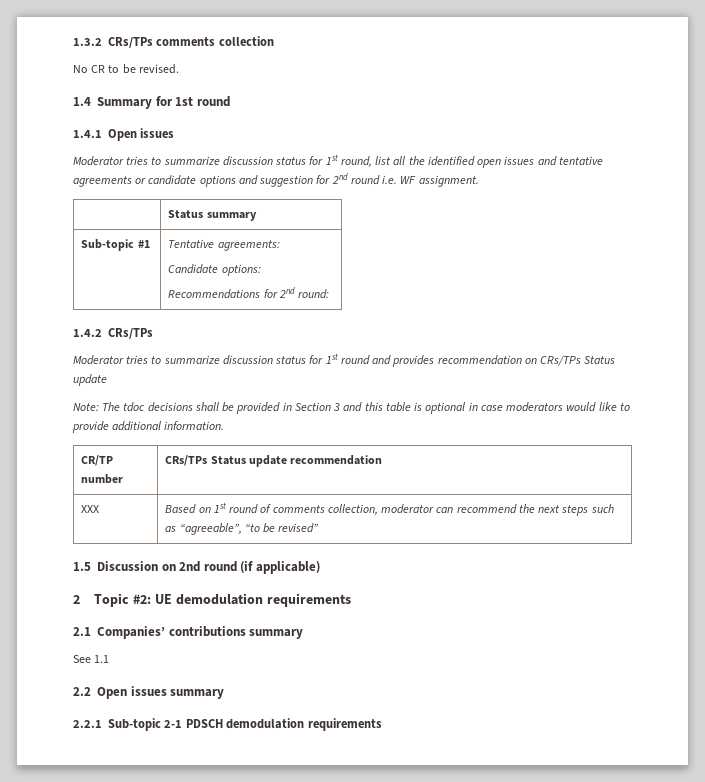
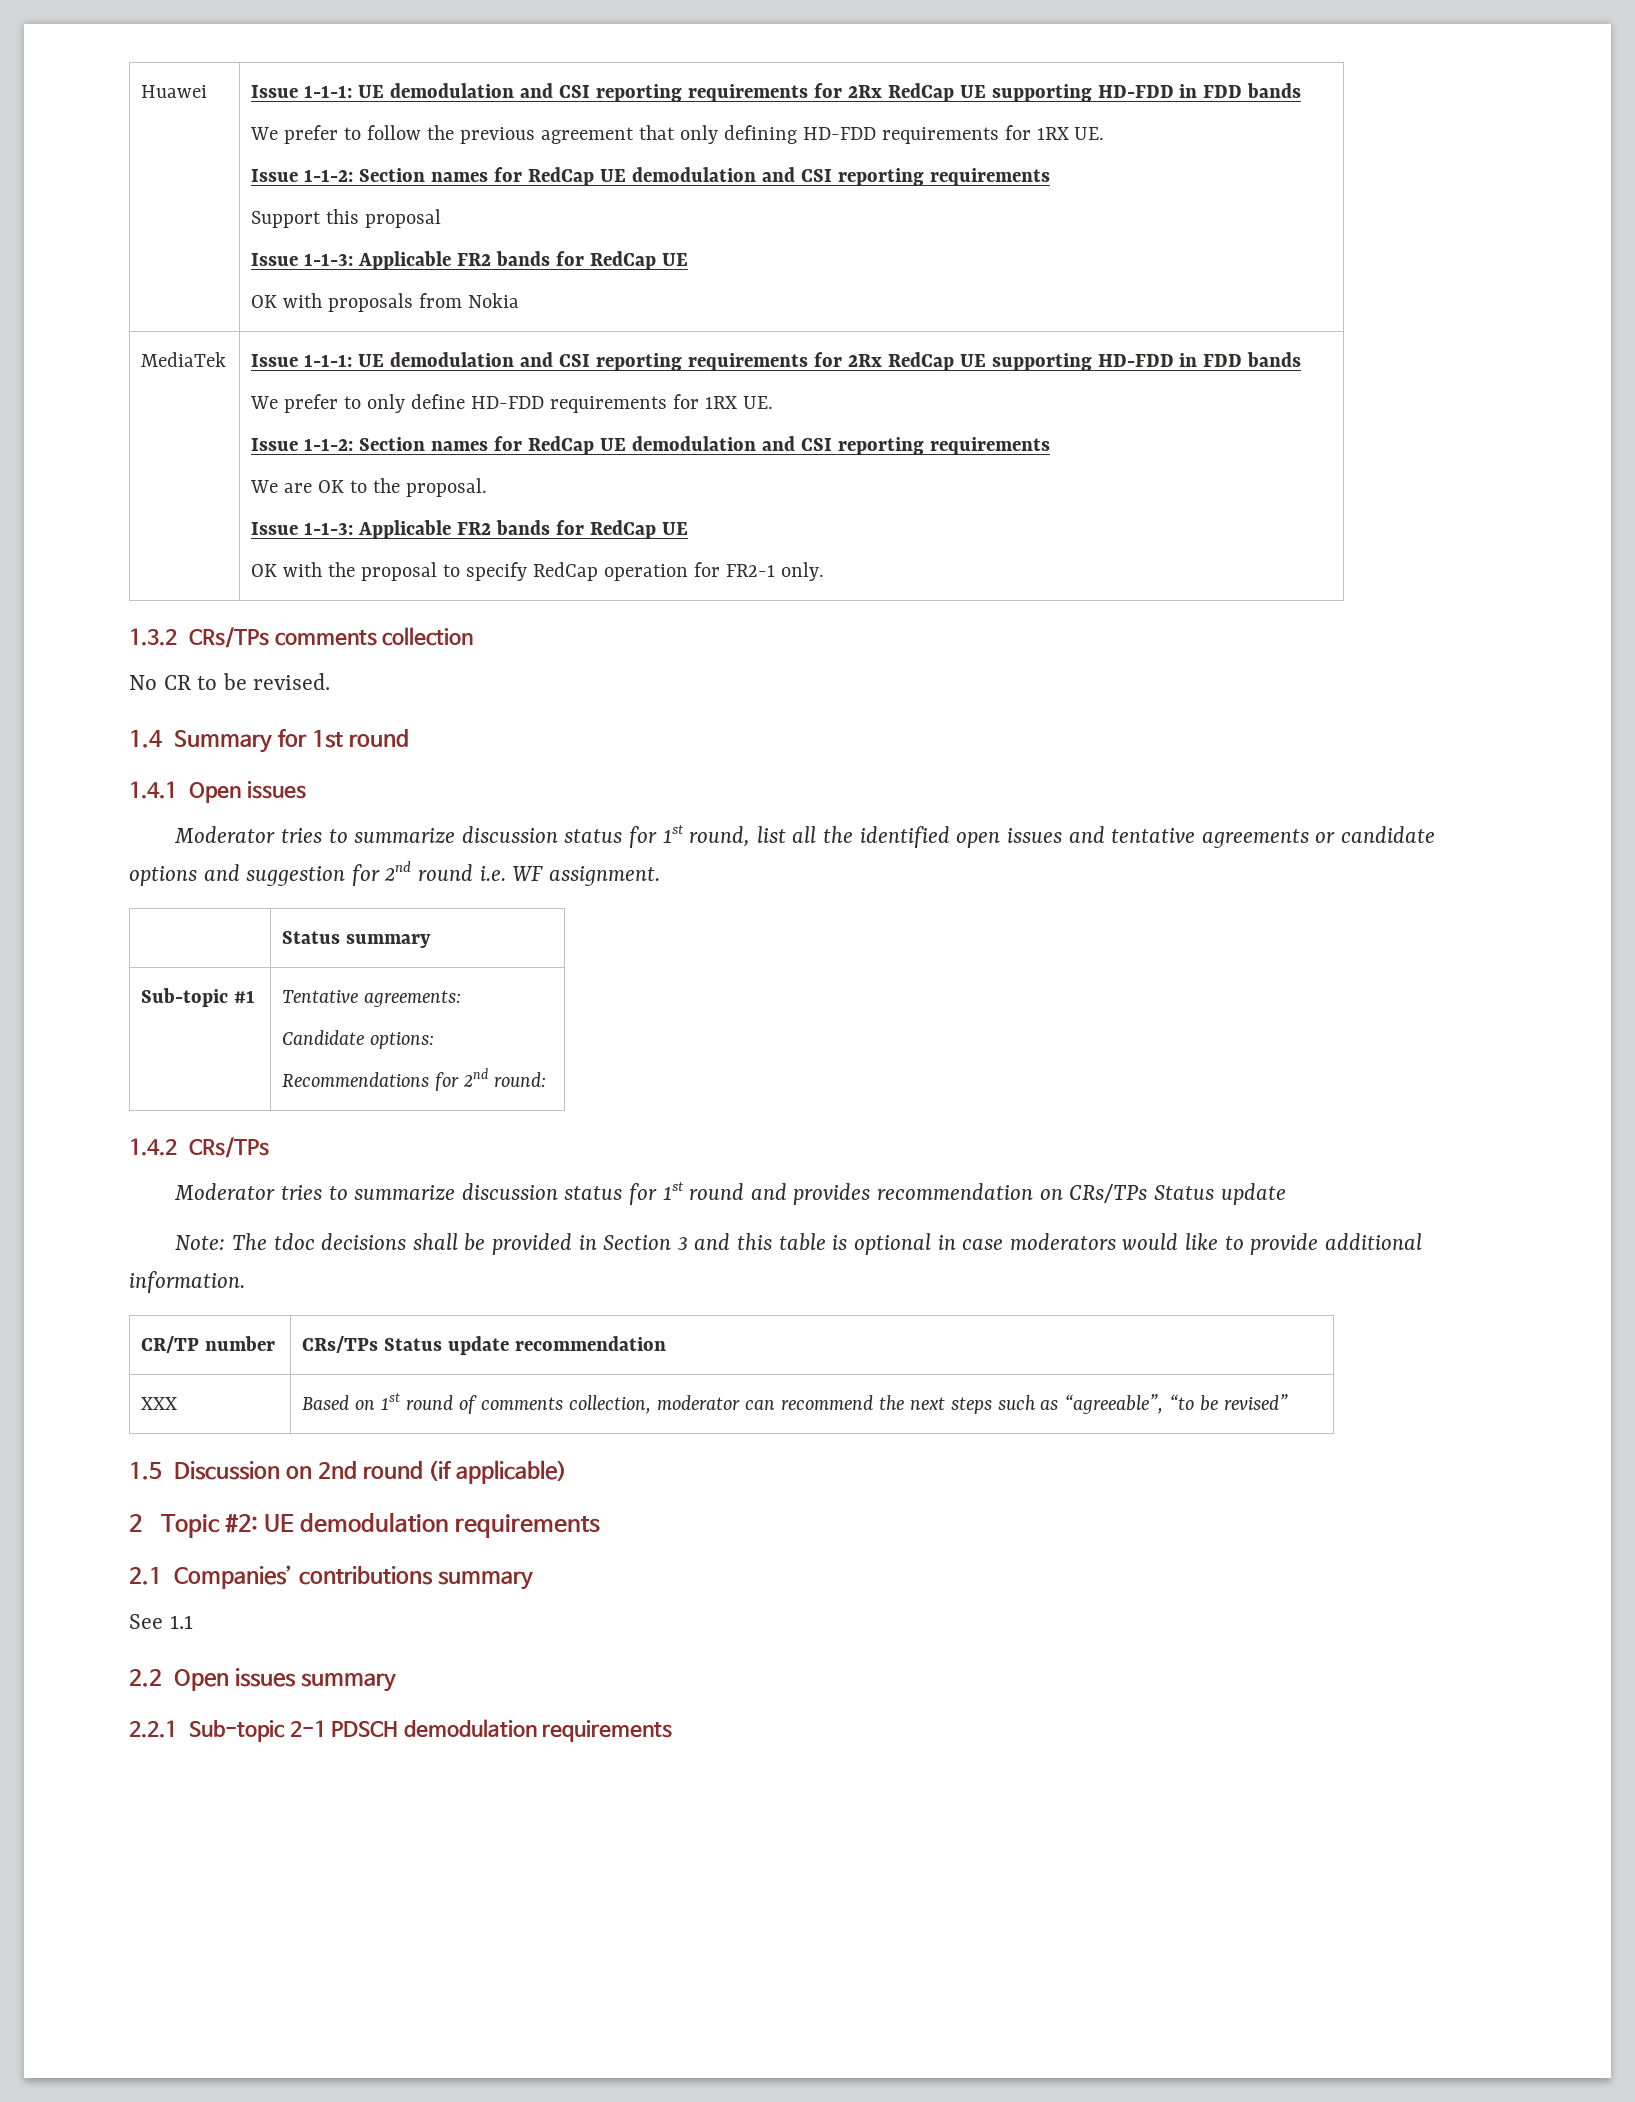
(73, 42) none -> [141,85,208,98] [251,83,1302,102] [250,125,1105,144] [251,167,1050,186] [251,209,442,228] [251,251,688,270] [251,293,520,312] [141,352,227,367] [251,352,1302,371] [250,394,773,413] [251,436,1050,455] [250,478,487,497] [251,520,688,539] [251,562,824,581] Huawei | Issue 1-1-1: UE demodulation and CSI reporting requirements for 2Rx RedCap UE supporting HD-FDD in FDD bands // We prefer to follow the previous agreement that only defining HD-FDD requirements for 1RX UE. // Issue 1-1-2: Section names for RedCap UE demodulation and CSI reporting requirements // Support this proposal // Issue 1-1-3: Applicable FR2 bands for RedCap UE // OK with proposals from Nokia // MediaTek | Issue 1-1-1: UE demodulation and CSI reporting requirements for 2Rx RedCap UE supporting HD-FDD in FDD bands // We prefer to only define HD-FDD requirements for 1RX UE. // Issue 1-1-2: Section names for RedCap UE demodulation and CSI reporting requirements // We are OK to the proposal. // Issue 1-1-3: Applicable FR2 bands for RedCap UE // OK with the proposal to specify RedCap operation for FR2-1 only. //

